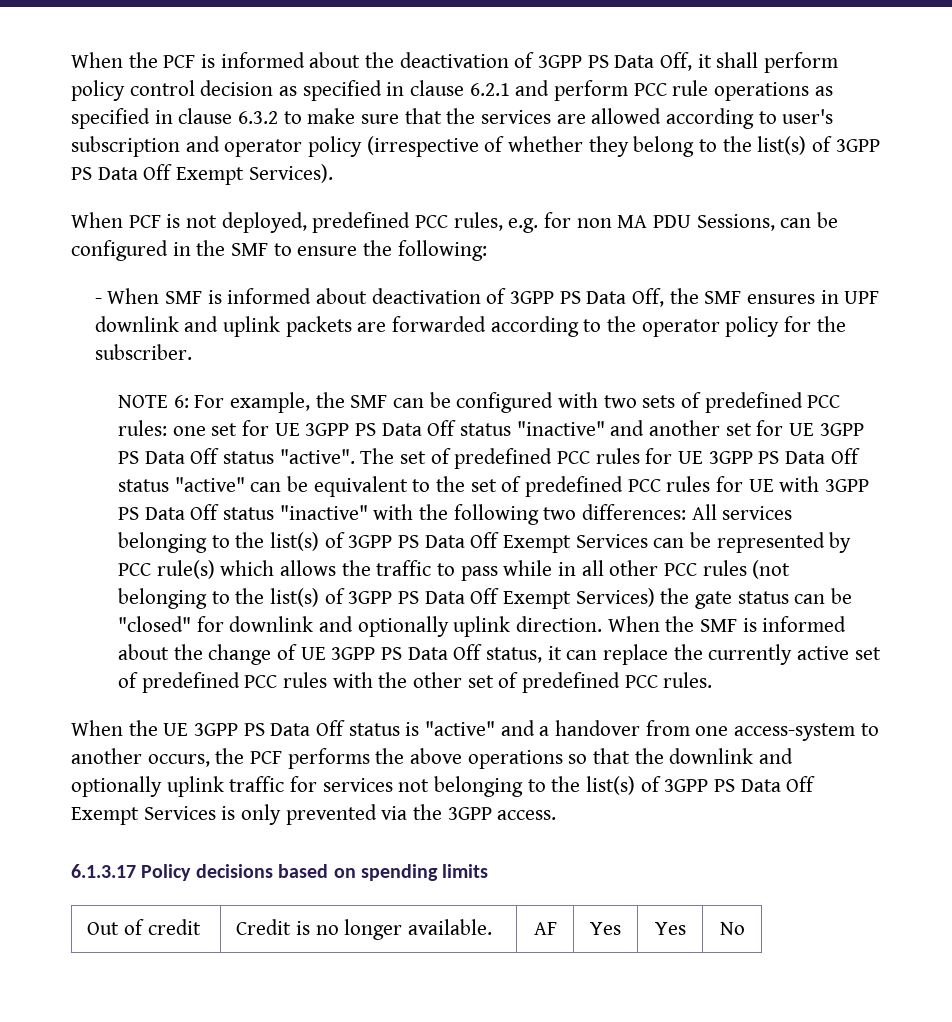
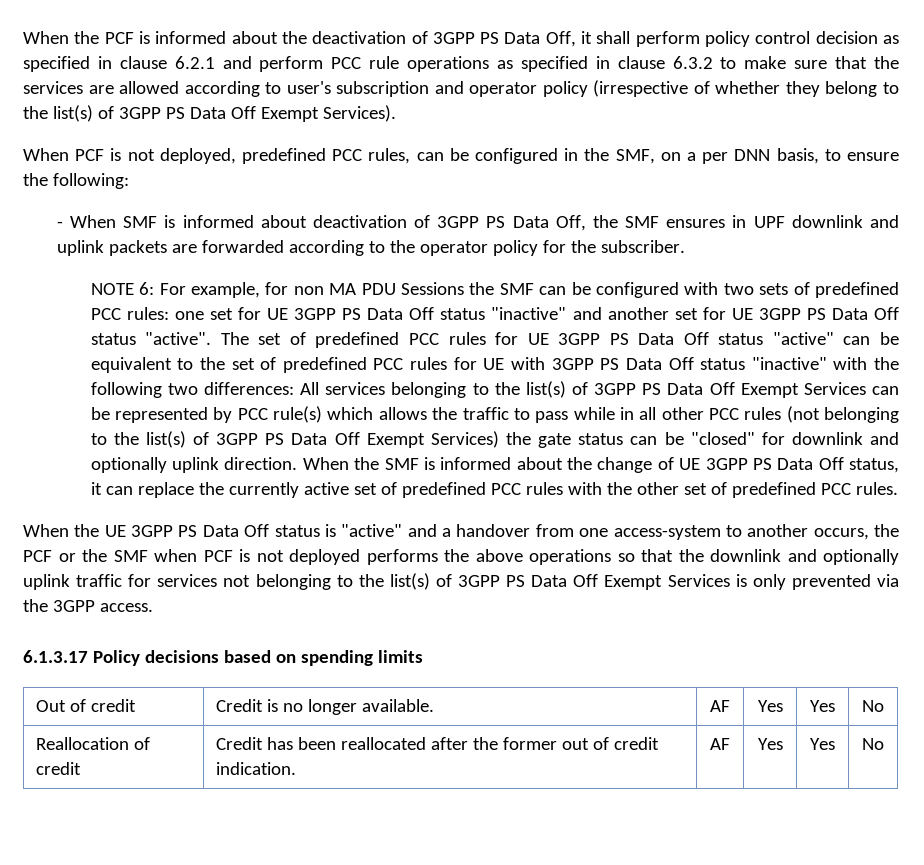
[508,212,775,233] e.g. for non MA PDU Sessions, -> (411, 156) none
[231,243,269,256] SMF -> [615,148,819,164] SMF, on a per DNN basis,
(311, 402) none -> [265,282,464,295] for non MA PDU Sessions
(283, 757) none -> [58,549,360,565] or the SMF when PCF is not deployed
(745, 928) none -> [36,737,151,750] [36,762,82,775] [216,737,660,750] [216,762,297,775] [710,738,730,750] [757,738,783,750] [810,738,835,750] [862,738,884,750] // Reallocation of credit | Credit has been reallocated after the former out of credit indication. | AF | Yes | Yes | No

